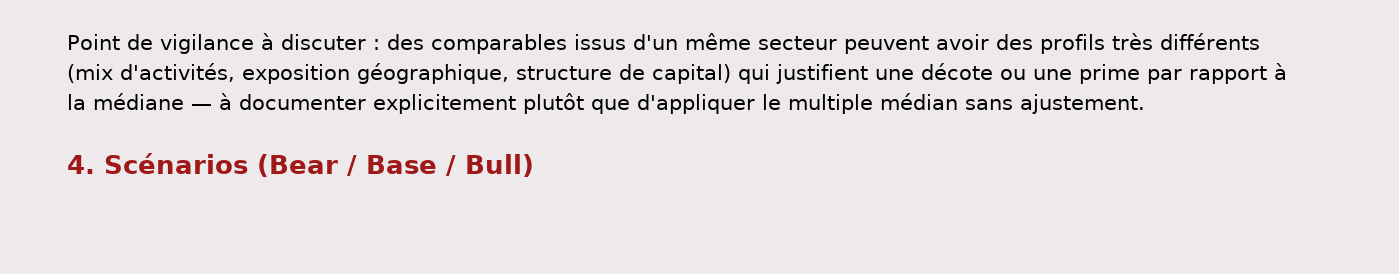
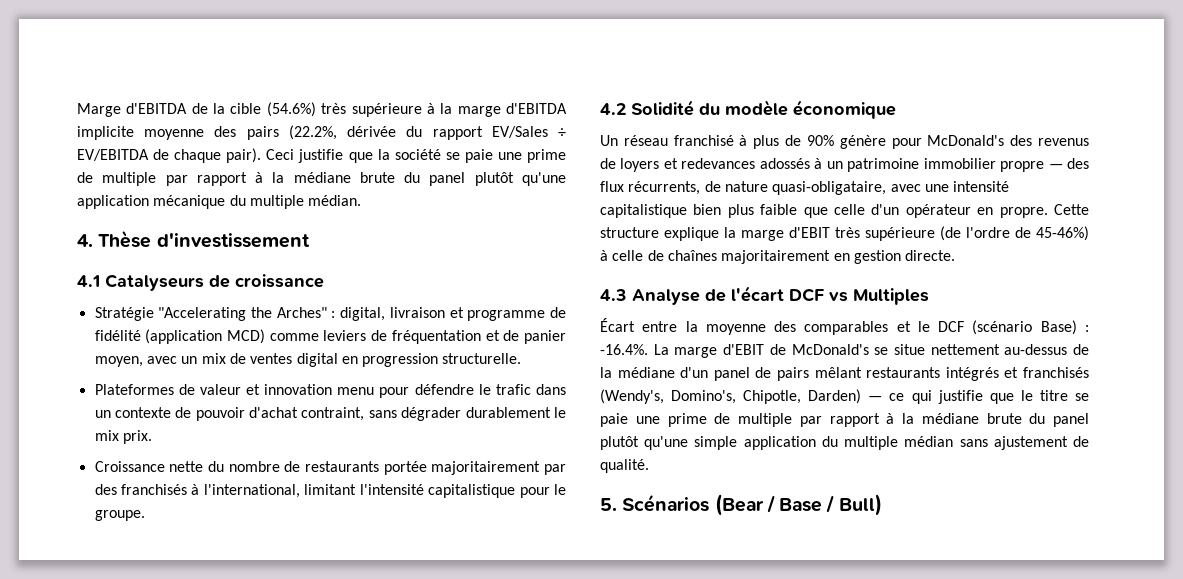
[67,33,1260,54] [67,63,1287,84] [67,93,1145,114] [67,155,95,174] Point de vigilance à discuter : des comparables issus d'un même secteur peuvent avoir des profils très différents (mix d'activités, exposition géographique, structure de capital) qui justifient une décote ou une prime par rapport à la médiane — à documenter explicitement plutôt que d'appliquer le multiple médian sans ajustement. // 4. -> [77,102,568,117] [77,125,566,140] [77,148,566,163] [77,172,566,186] [77,195,362,209] [77,230,310,248] [77,274,324,291] [94,307,566,321] [94,329,566,344] [94,353,522,367] [94,384,566,398] [94,407,566,421] [94,430,152,444] [94,461,566,475] [94,484,567,498] [94,510,145,521] [600,100,896,119] [600,135,1089,149] [600,158,1089,172] [600,181,1010,195] [600,204,1089,218] [600,226,1089,241] [600,250,956,264] [600,286,929,305] [600,318,1089,335] [600,344,1089,358] [600,367,1089,381] [600,389,1090,404] [600,413,1089,427] [600,436,1089,450] [600,459,649,473] [600,498,617,511] Marge d'EBITDA de la cible (54.6%) très supérieure à la marge d'EBITDA implicite moyenne des pairs (22.2%, dérivée du rapport EV/Sales ÷ EV/EBITDA de chaque pair). Ceci justifie que la société se paie une prime de multiple par rapport à la médiane brute du panel plutôt qu'une application mécanique du multiple médian. // 4. Thèse d'investissement // 4.1 Catalyseurs de croissance // Stratégie "Accelerating the Arches" : digital, livraison et programme de fidélité (application MCD) comme leviers de fréquentation et de panier moyen, avec un mix de ventes digital en progression structurelle. // Plateformes de valeur et innovation menu pour défendre le trafic dans un contexte de pouvoir d'achat contraint, sans dégrader durablement le mix prix. // Croissance nette du nombre de restaurants portée majoritairement par des franchisés à l'international, limitant l'intensité capitalistique pour le groupe. // 4.2 Solidité du modèle économique // Un réseau franchisé à plus de 90% génère pour McDonald's des revenus de loyers et redevances adossés à un patrimoine immobilier propre — des flux récurrents, de nature quasi-obligataire, avec une intensité capitalistique bien plus faible que celle d'un opérateur en propre. Cette structure explique la marge d'EBIT très supérieure (de l'ordre de 45-46%) à celle de chaînes majoritairement en gestion directe. // 4.3 Analyse de l'écart DCF vs Multiples // Écart entre la moyenne des comparables et le DCF (scénario Base) : -16.4%. La marge d'EBIT de McDonald's se situe nettement au-dessus de la médiane d'un panel de pairs mêlant restaurants intégrés et franchisés (Wendy's, Domino's, Chipotle, Darden) — ce qui justifie que le titre se paie une prime de multiple par rapport à la médiane brute du panel plutôt qu'une simple application du multiple médian sans ajustement de qualité. // 5.

